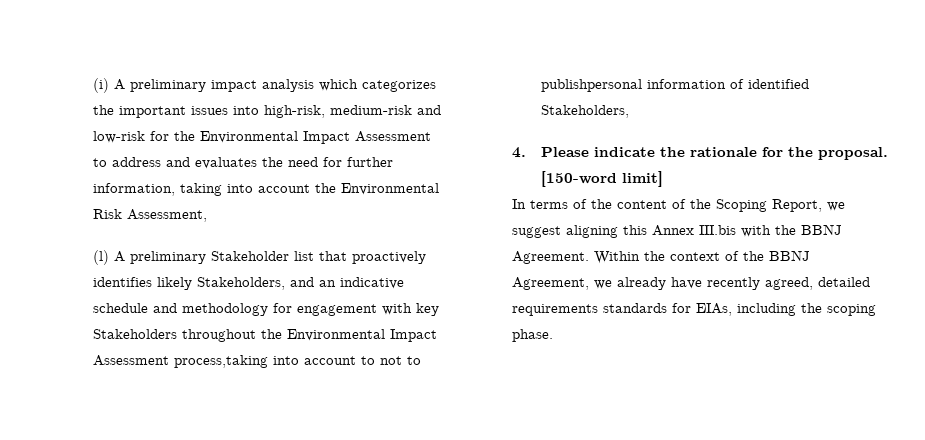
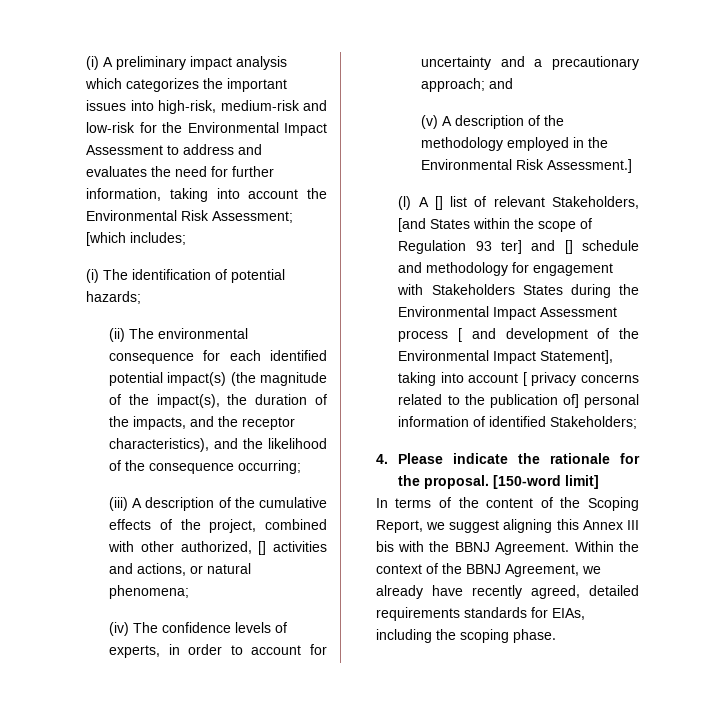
[126,209,207,222] [92,250,426,265] [92,277,404,290] Assessment, // (l) A preliminary Stakeholder list that proactively identifies likely Stakeholders, and an indicative -> [212,211,294,223] [86,232,187,246] [86,269,286,283] [86,291,142,304] [109,328,249,342] [109,350,327,364] [109,372,327,386] [109,394,327,408] [109,416,296,430] [109,438,327,452] [109,460,302,474] [109,497,327,511] [109,519,327,533] [108,541,327,555] [109,563,252,576] [109,585,190,599] [109,622,288,636] [109,644,327,658] [421,56,639,70] [421,78,514,92] [421,115,565,129] [421,137,609,151] [421,159,633,173] [398,196,639,210] [398,218,593,232] [398,240,573,254] Assessment; [which includes; // (i) The identification of potential hazards; // (ii) The environmental consequence for each identified potential impact(s) (the magnitude of the impact(s), the duration of the impacts, and the receptor characteristics), and the likelihood of the consequence occurring; // (iii) A description of the cumulative effects of the project, combined with other authorized, [] activities and actions, or natural phenomena; // (iv) The confidence levels of experts, in order to account for uncertainty and a precautionary approach; and // (v) A description of the methodology employed in the Environmental Risk Assessment.] // (l) A [] list of relevant Stakeholders, [and States within the scope of Regulation 93 ter] and []
[415,303,439,316] [92,329,437,342] [92,355,421,368] [540,79,642,92] key Stakeholders throughout the Environmental Impact Assessment process,taking into account to not to publishpersonal -> [431,284,639,298] [398,306,618,320] [398,328,639,342] [398,350,614,364] [398,372,639,386] [398,394,639,408] Stakeholders States during the Environmental Impact Assessment process [ and development of the Environmental Impact Statement], taking into account [ privacy concerns related to the publication of] personal
[540,105,629,118] Stakeholders, -> [550,416,638,429] Stakeholders;
[699,225,737,235] III.bis -> [627,520,639,530] [375,541,394,552] III bis

